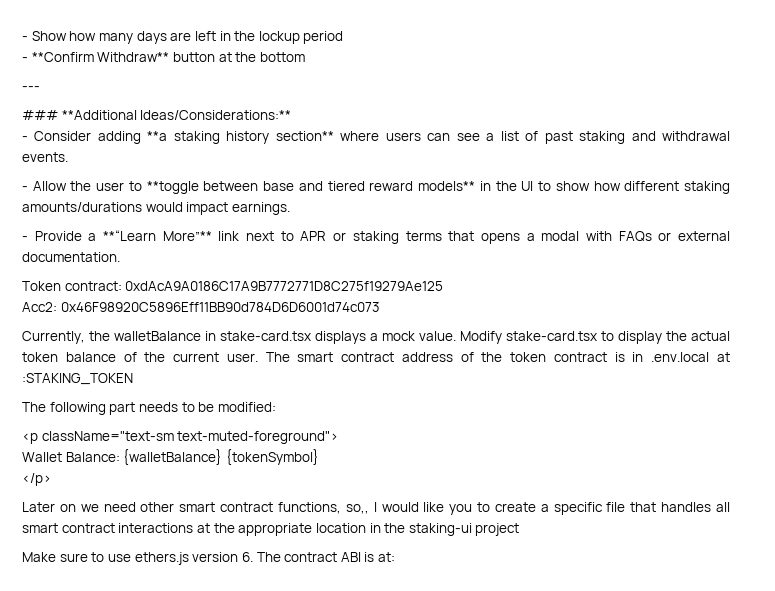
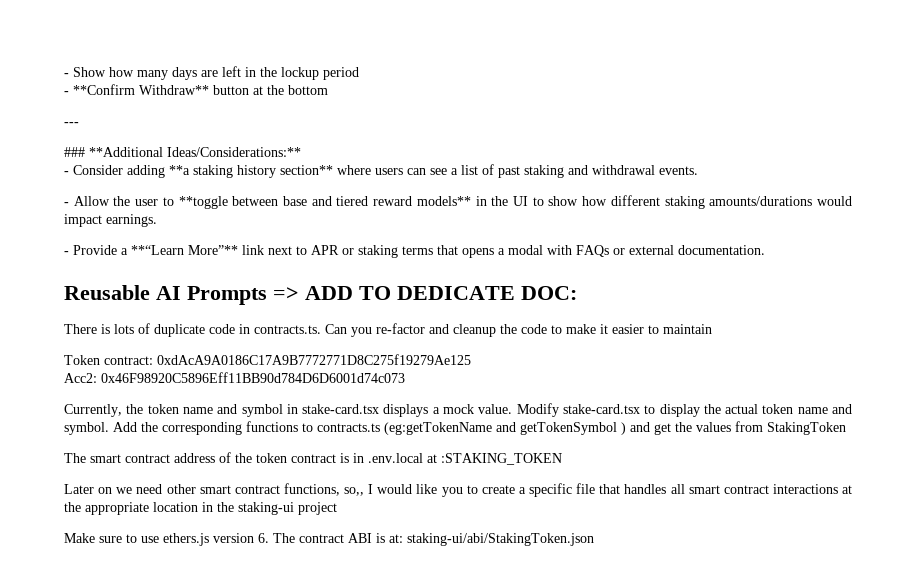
(120, 257) none -> [64,285,577,305] [64,323,712,337] // Reusable AI Prompts => ADD TO DEDICATE DOC: // There is lots of duplicate code in contracts.ts. Can you re-factor and cleanup the code to make it easier to maintain
[114,331,201,341] walletBalance -> [147,404,283,417] token name and symbol
[65,352,258,362] balance of the current user. -> [797,404,852,414] [64,421,846,435] name and symbol. Add the corresponding functions to contracts.ts (eg:getTokenName and getTokenSymbol ) and get the values from StakingToken //
[22,402,276,415] [22,431,339,444] [22,449,319,465] [22,473,51,486] // The following part needs to be modified: // <p className="text-sm text-muted-foreground"> // Wallet Balance: {walletBalance} {tokenSymbol} // </p> -> (562, 459) none
(396, 557) none -> [407,533,594,546] staking-ui/abi/StakingToken.json

